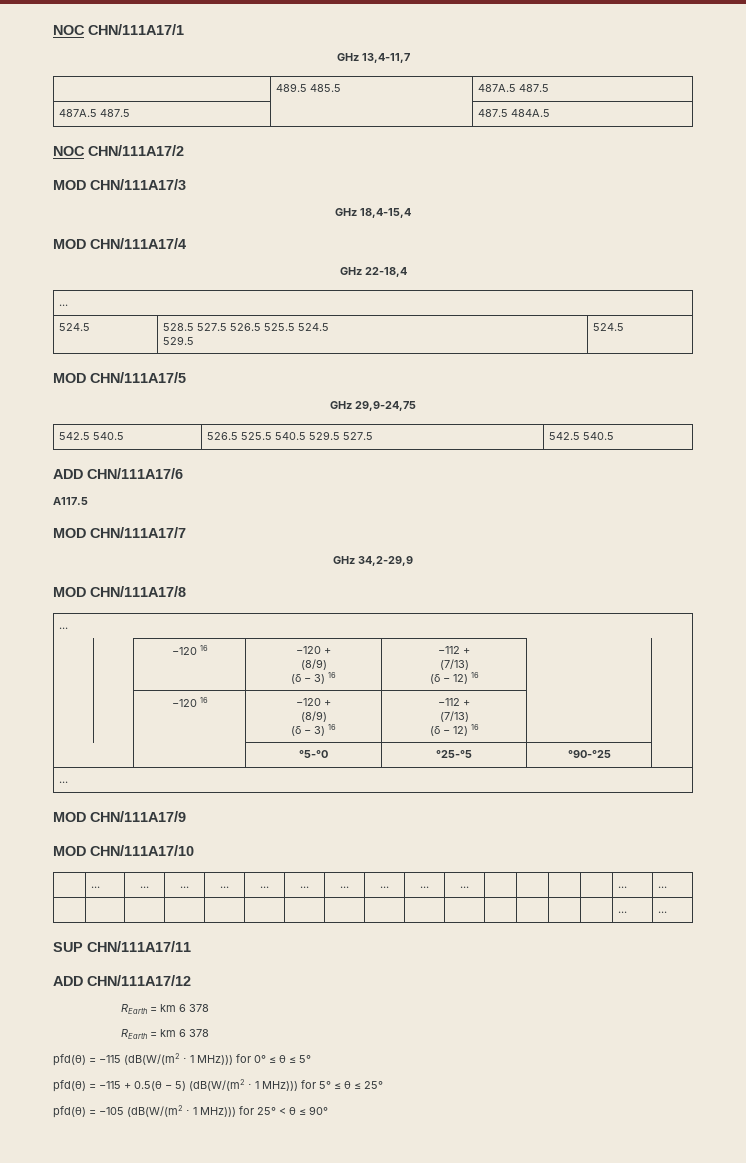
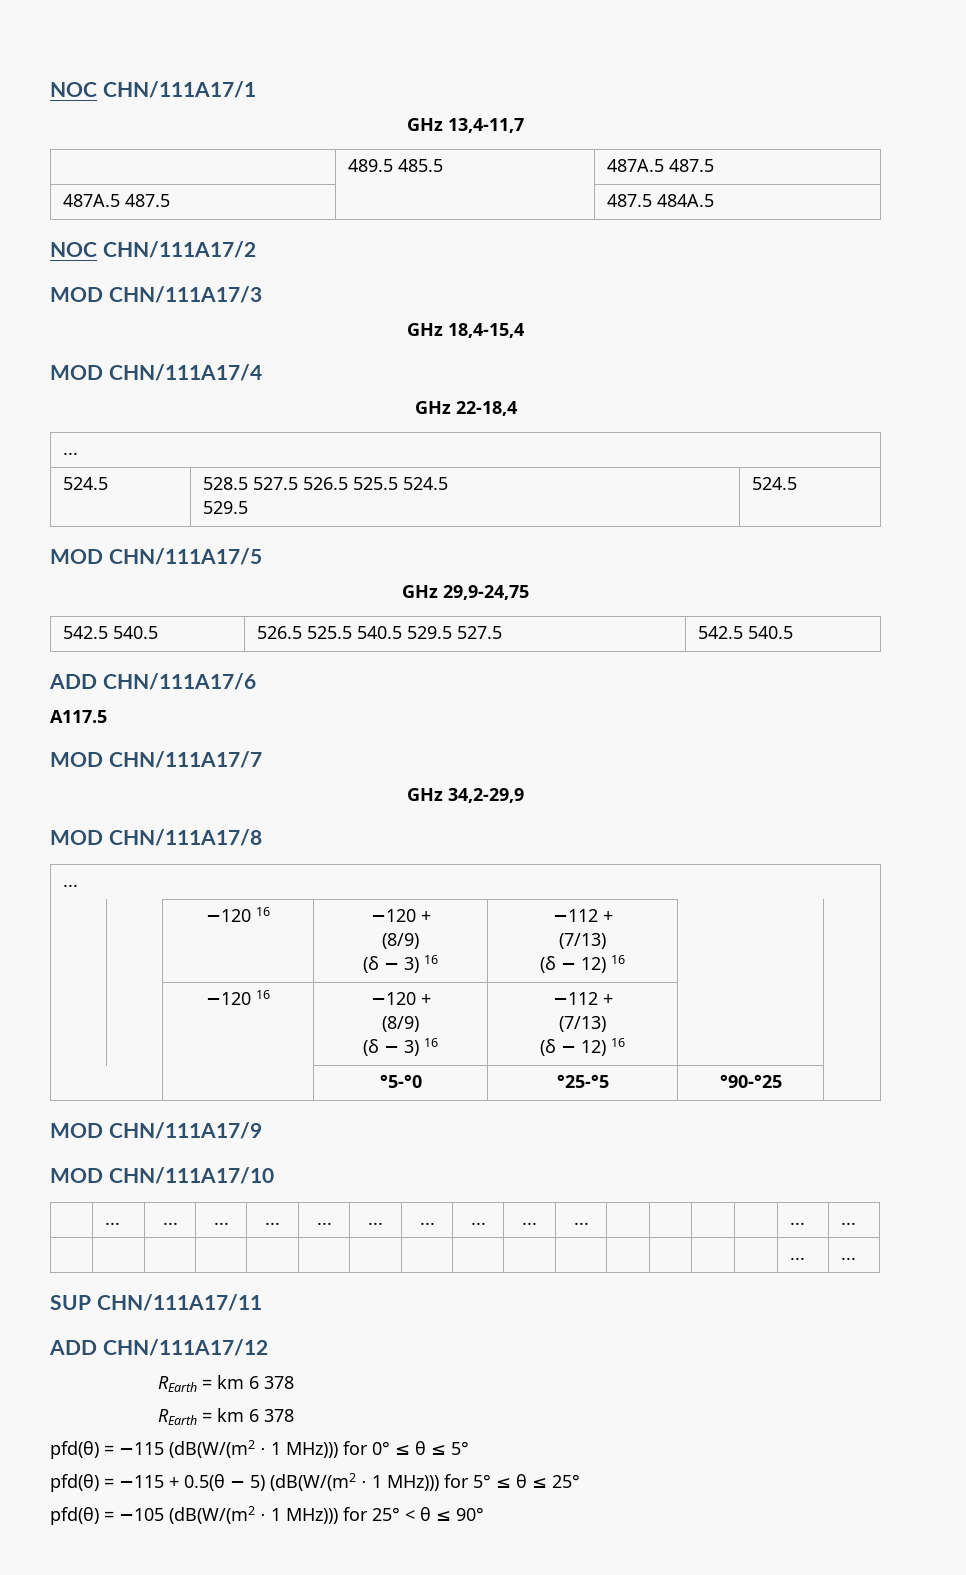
[59,781,69,783] // ... -> (782, 1081) none

